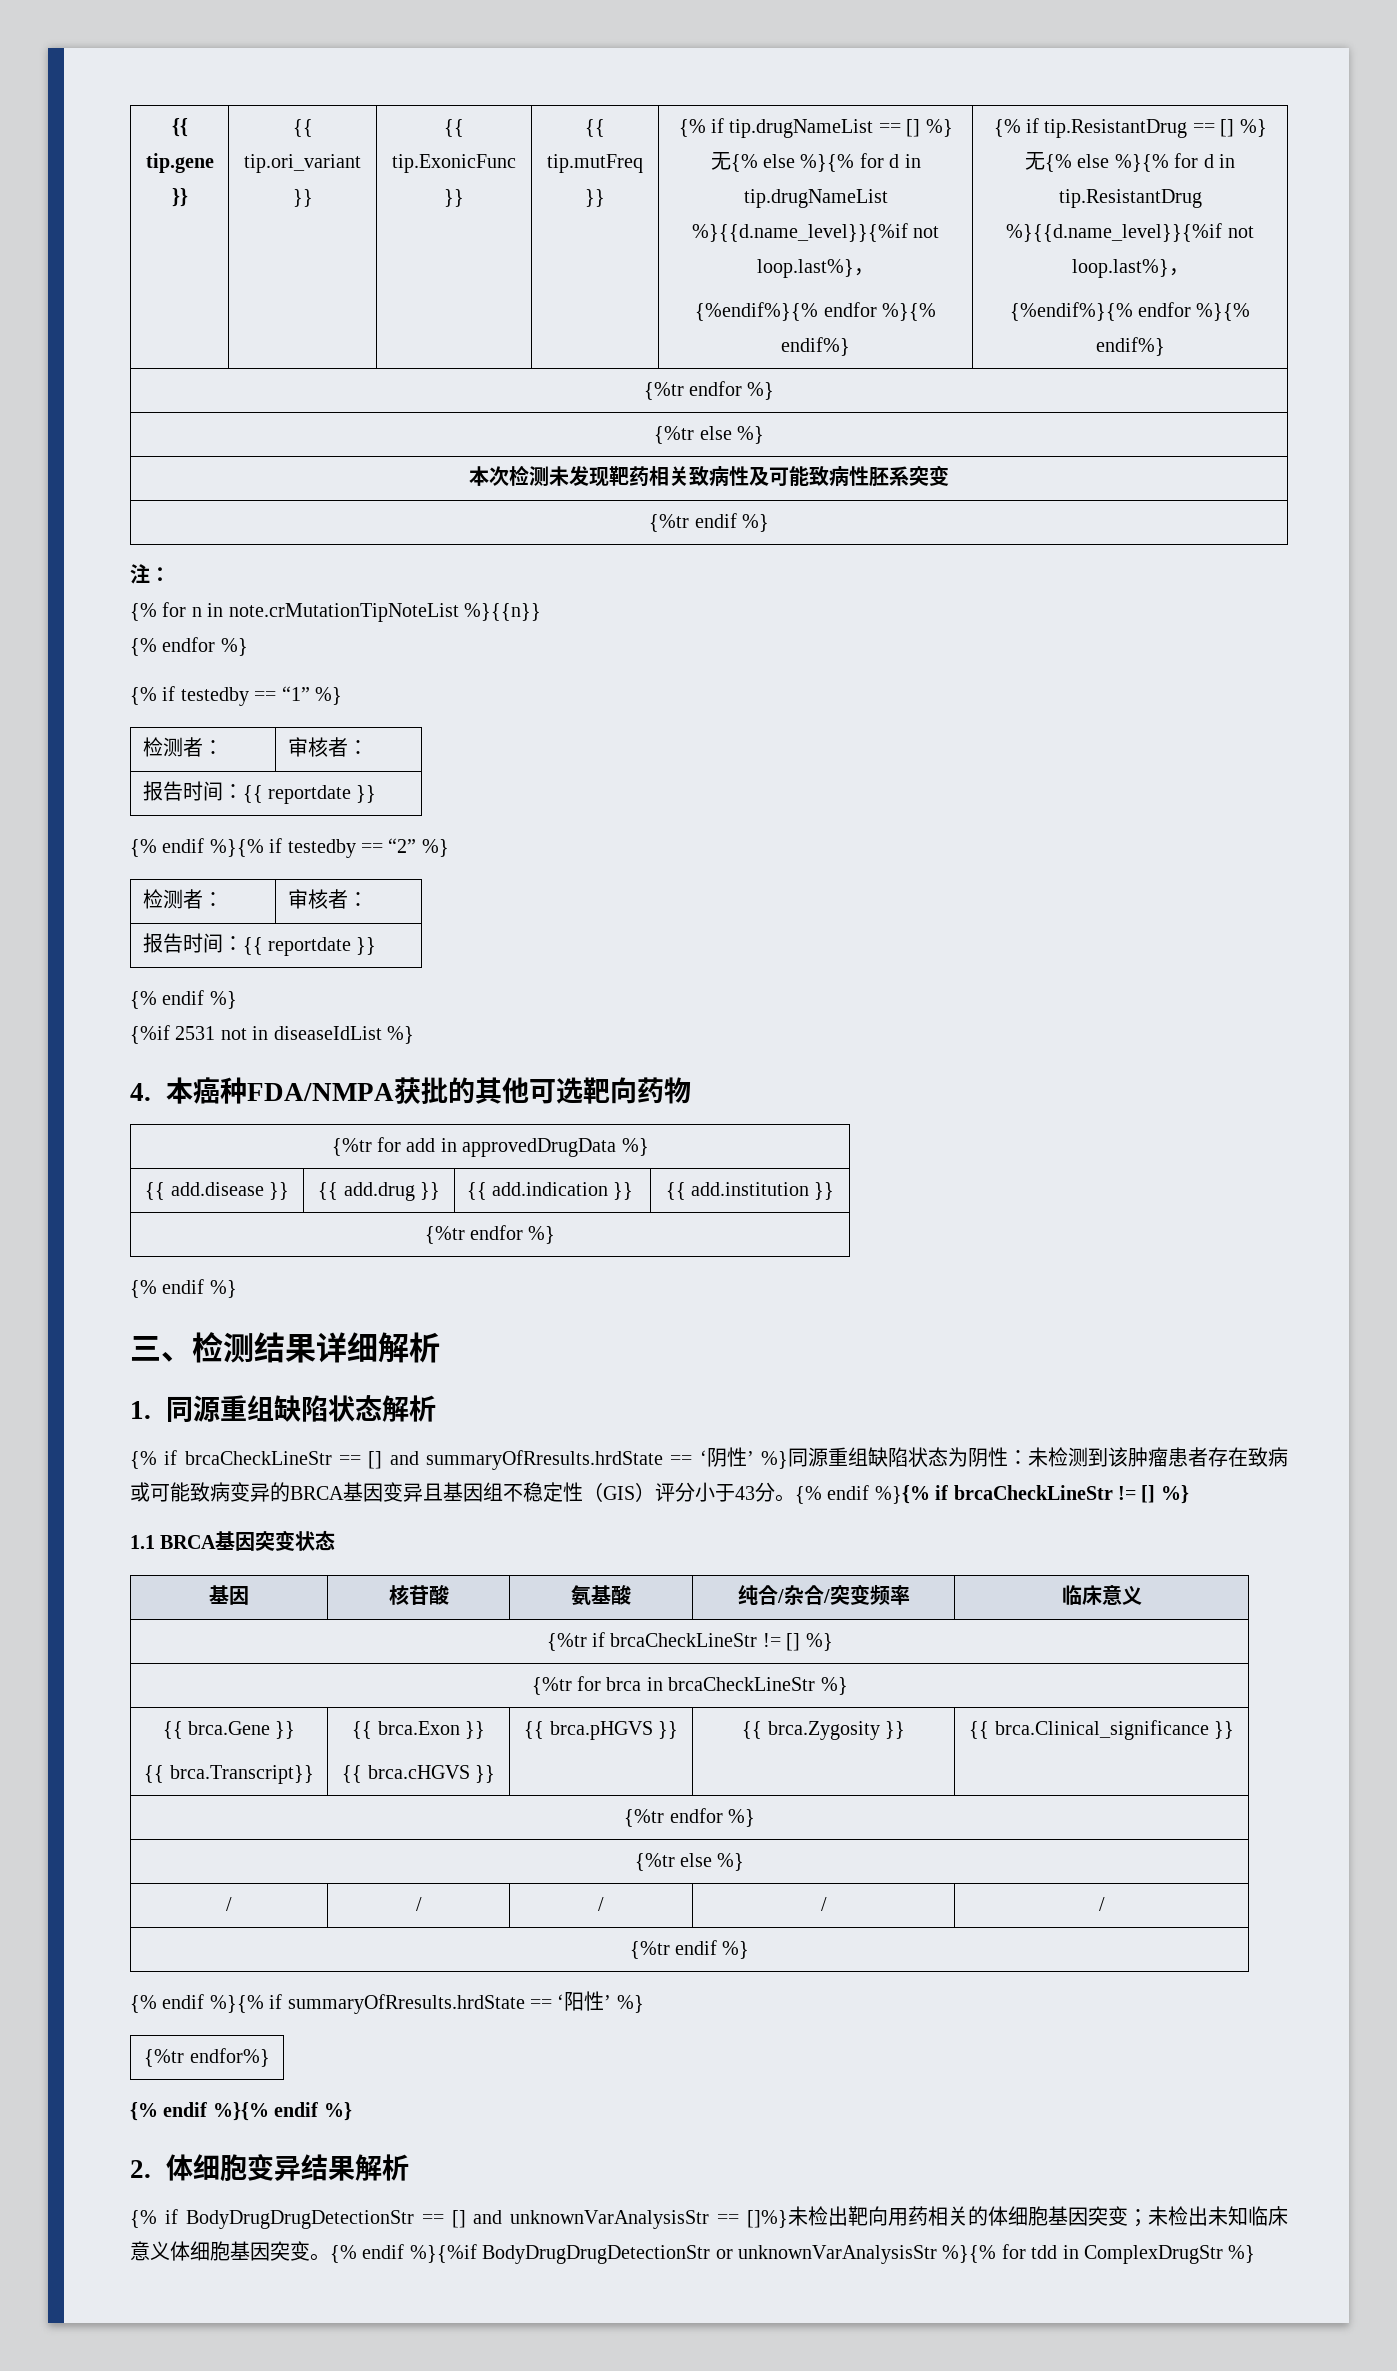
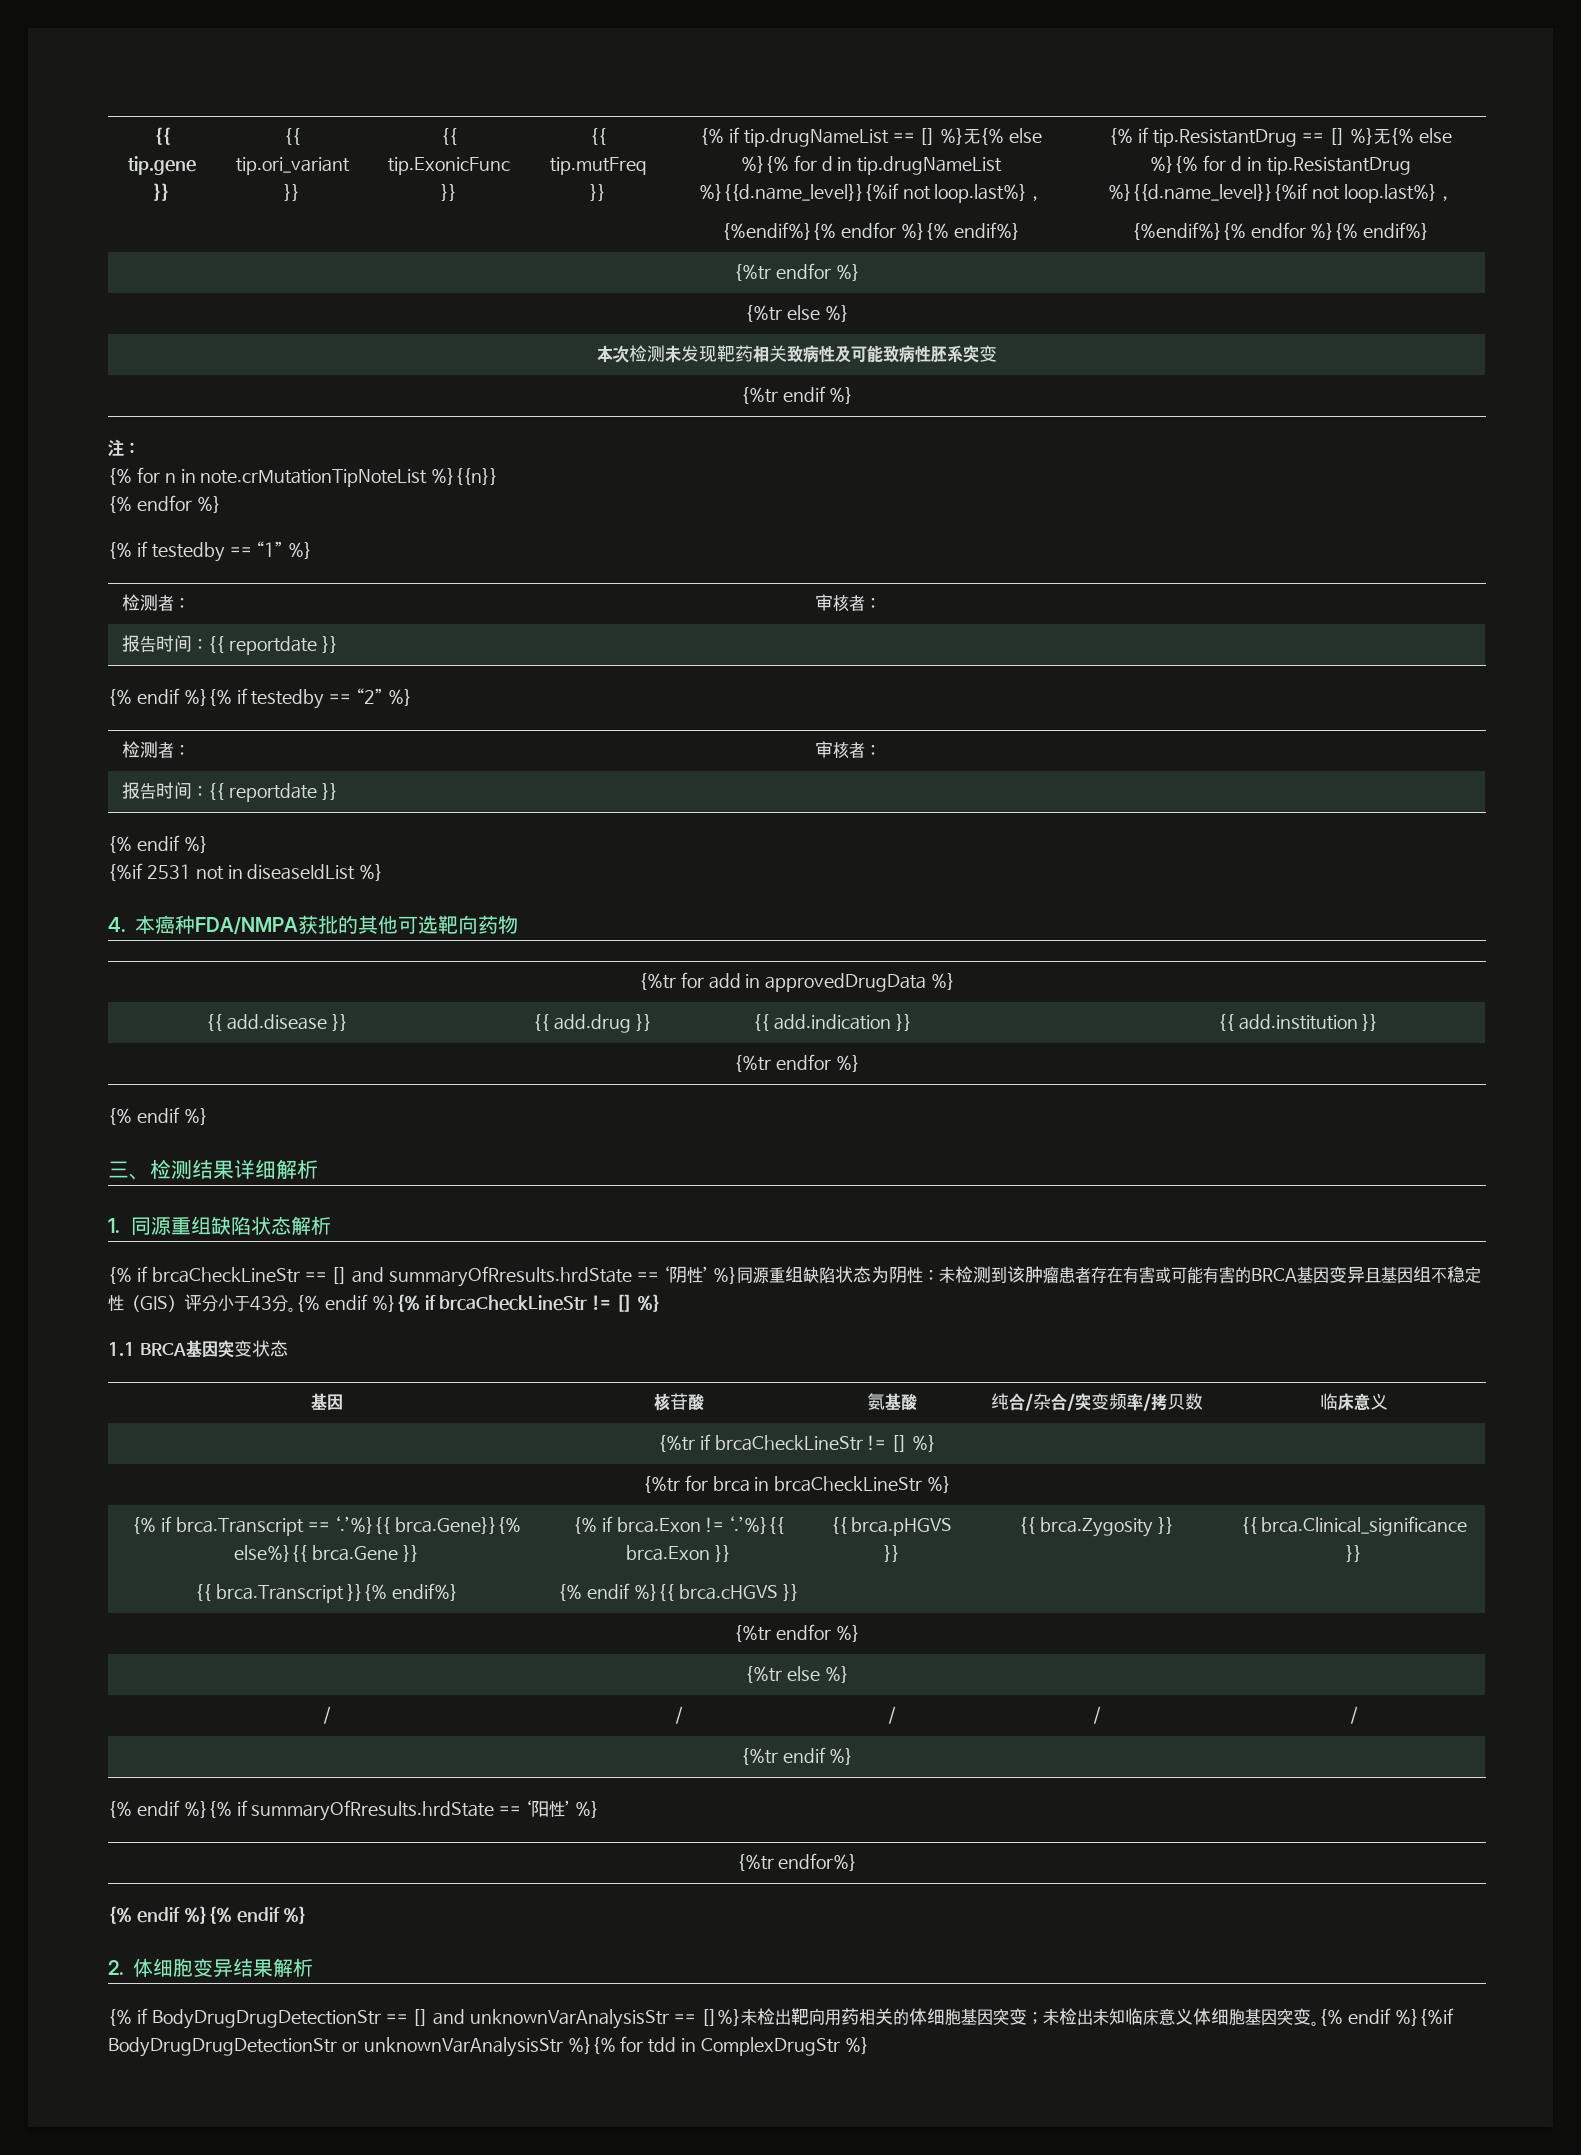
[1248,1447,1289,1467] [130,1482,270,1502] 致病或可能致病变异 -> [1122,1266,1235,1284] 有害或可能有害
(910, 1595) none -> [1142,1393,1203,1411] /拷贝数
[162,1721,296,1739] [144,1765,314,1784] [352,1721,373,1739] {{ brca.Gene }} // {{ brca.Transcript}} | {{ -> [132,1516,521,1536] [234,1545,419,1562] [194,1583,459,1603] [572,1516,785,1534] {% if brca.Transcript == ‘.’%}{{ brca.Gene}}{% else%}{{ brca.Gene }} // {{ brca.Transcript }}{% endif%} | {% if brca.Exon != ‘.’%}{{
[342,1765,363,1783] {{ -> [558,1583,674,1601] {% endif %}{{

